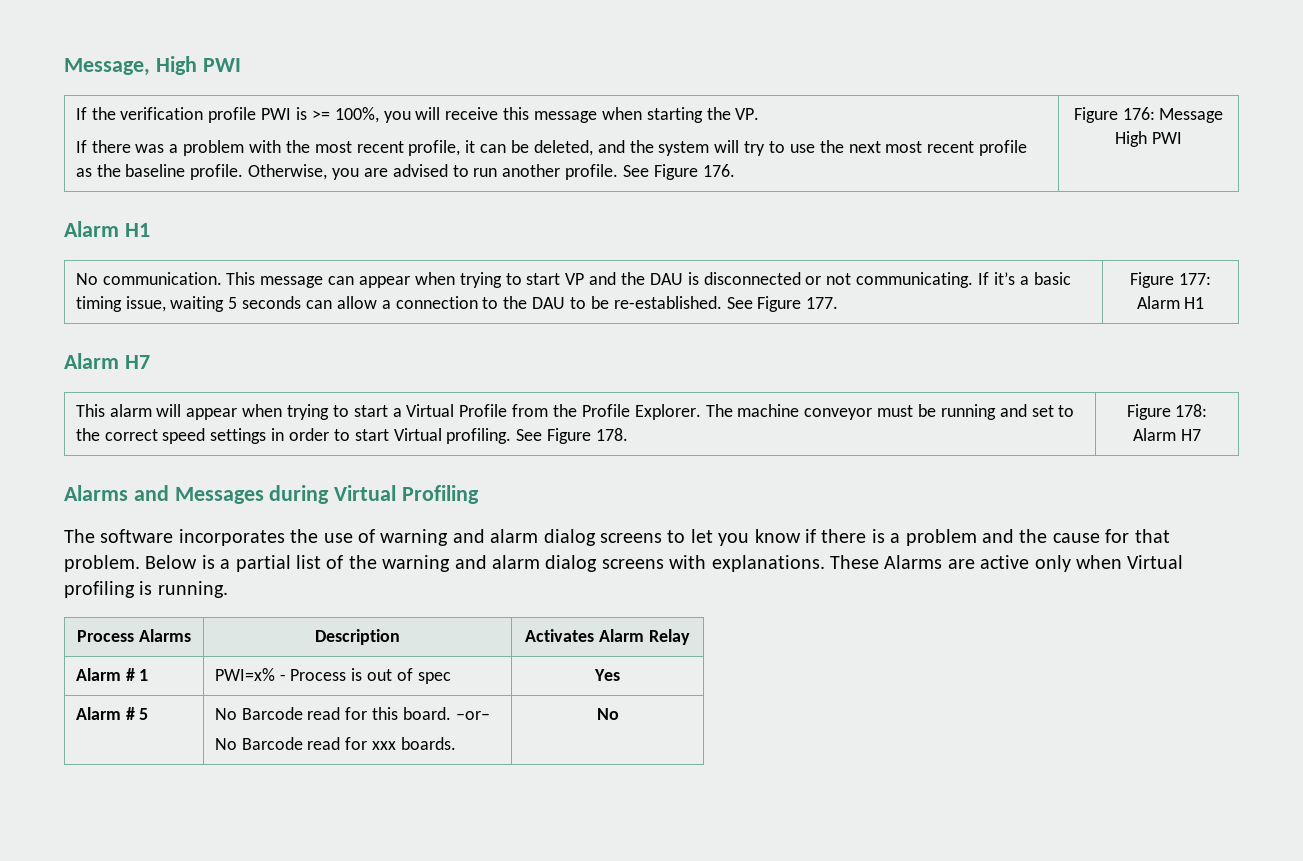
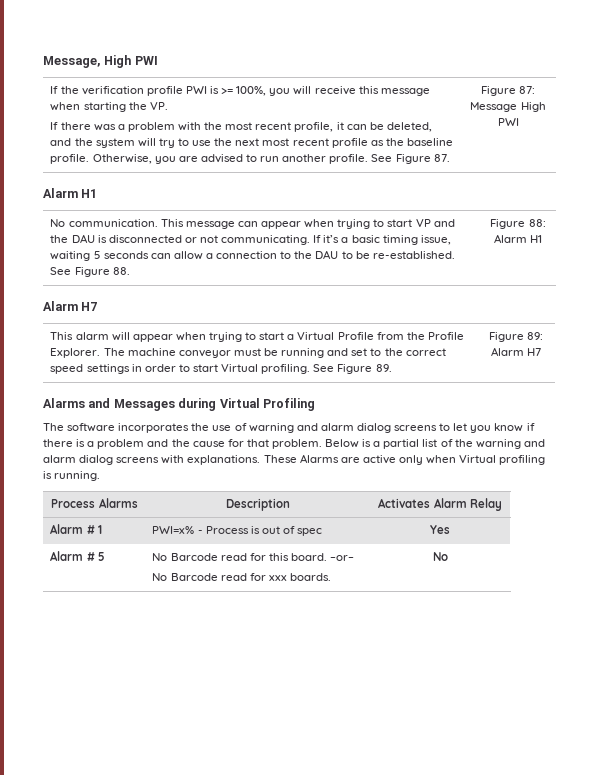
[702,164,735,177] [1073,107,1155,123] 176. | Figure 176: -> [433,154,450,162] [480,86,536,96] 87. | Figure 87:
[806,297,839,309] [1130,272,1211,288] 177. | Figure 177: -> [112,267,130,275] [490,219,546,229] 88. | Figure 88:
[595,428,628,441] [1126,404,1208,420] 178. | Figure 178: -> [375,364,392,372] [488,332,544,342] 89. | Figure 89:

